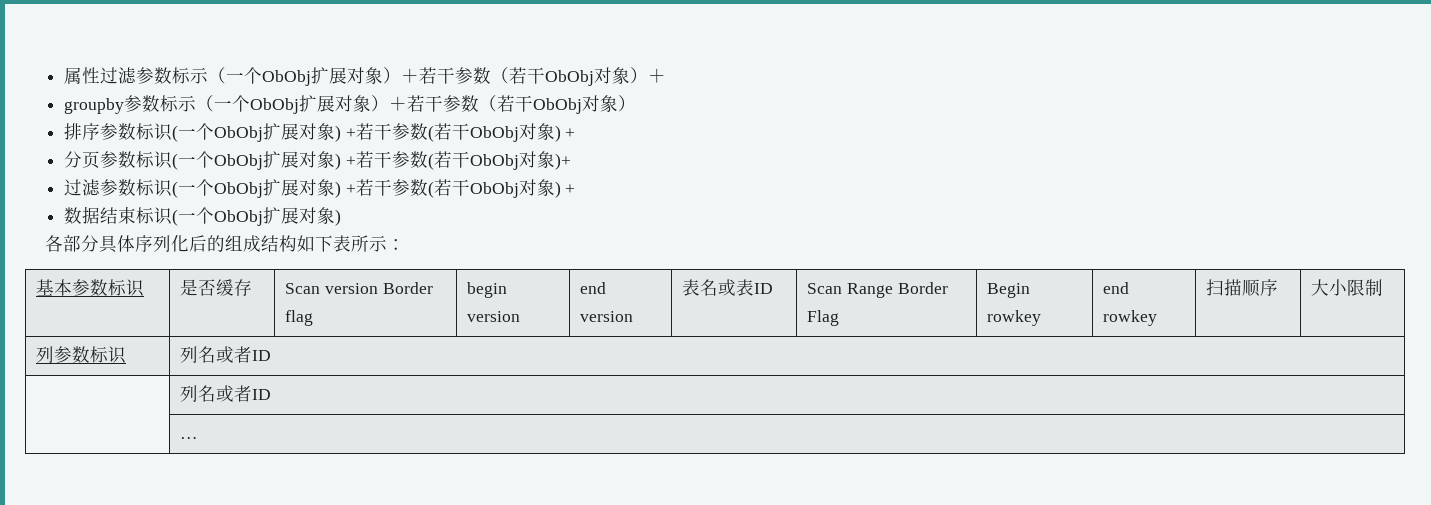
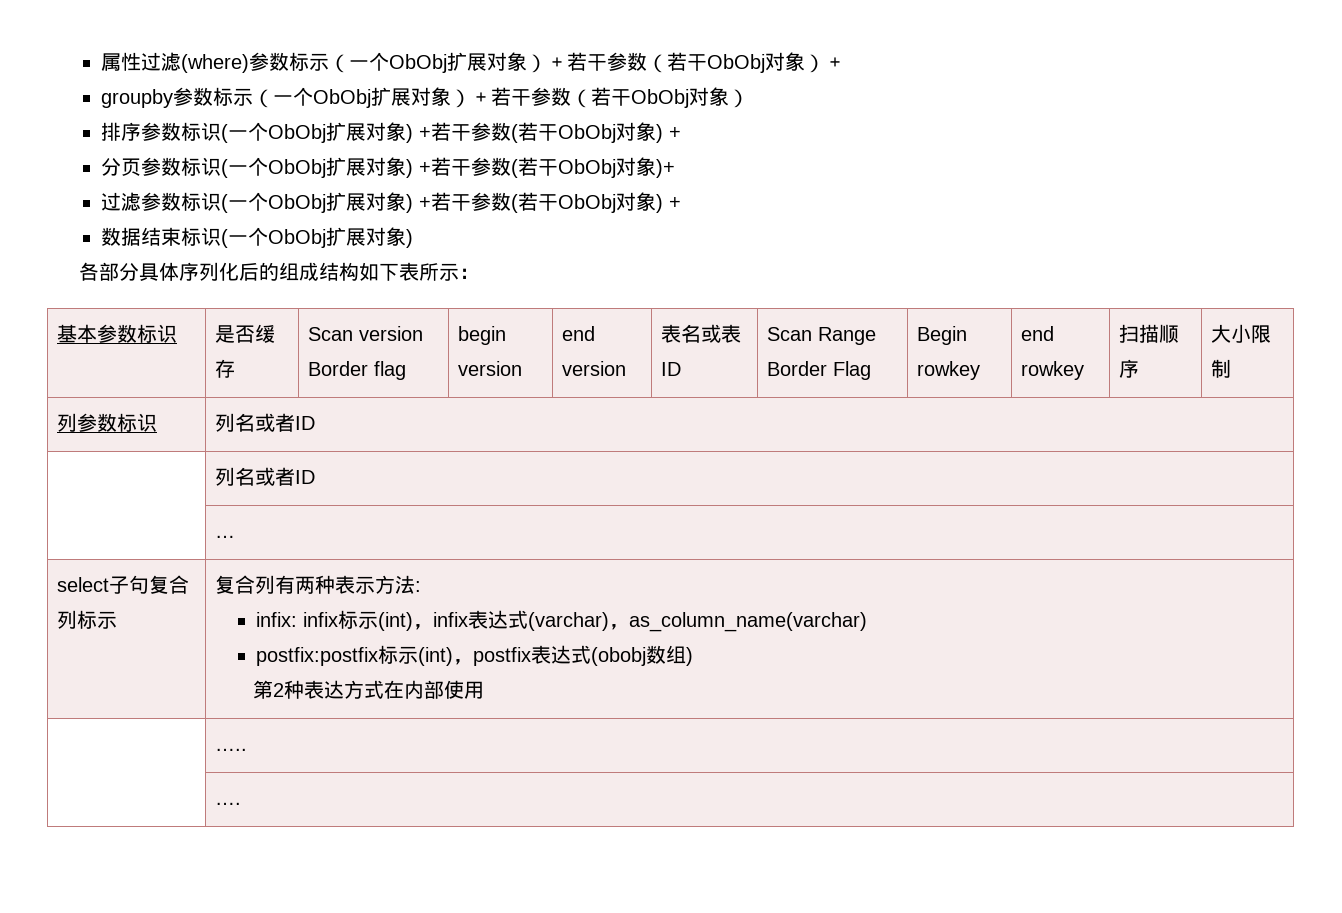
(136, 75) none -> [180,54,249,73] (where)
(199, 438) none -> [57,575,190,594] [57,610,118,629] [215,575,422,594] [256,610,868,632] [256,645,694,666] [253,680,485,699] [215,748,248,751] [215,802,242,805] // select子句复合列标示 | 复合列有两种表示方法: // infix: infix标示(int)，infix表达式(varchar)，as_column_name(varchar) // postfix:postfix标示(int)，postfix表达式(obobj数组) // 第2种表达方式在内部使用 // | ….. // | ….

